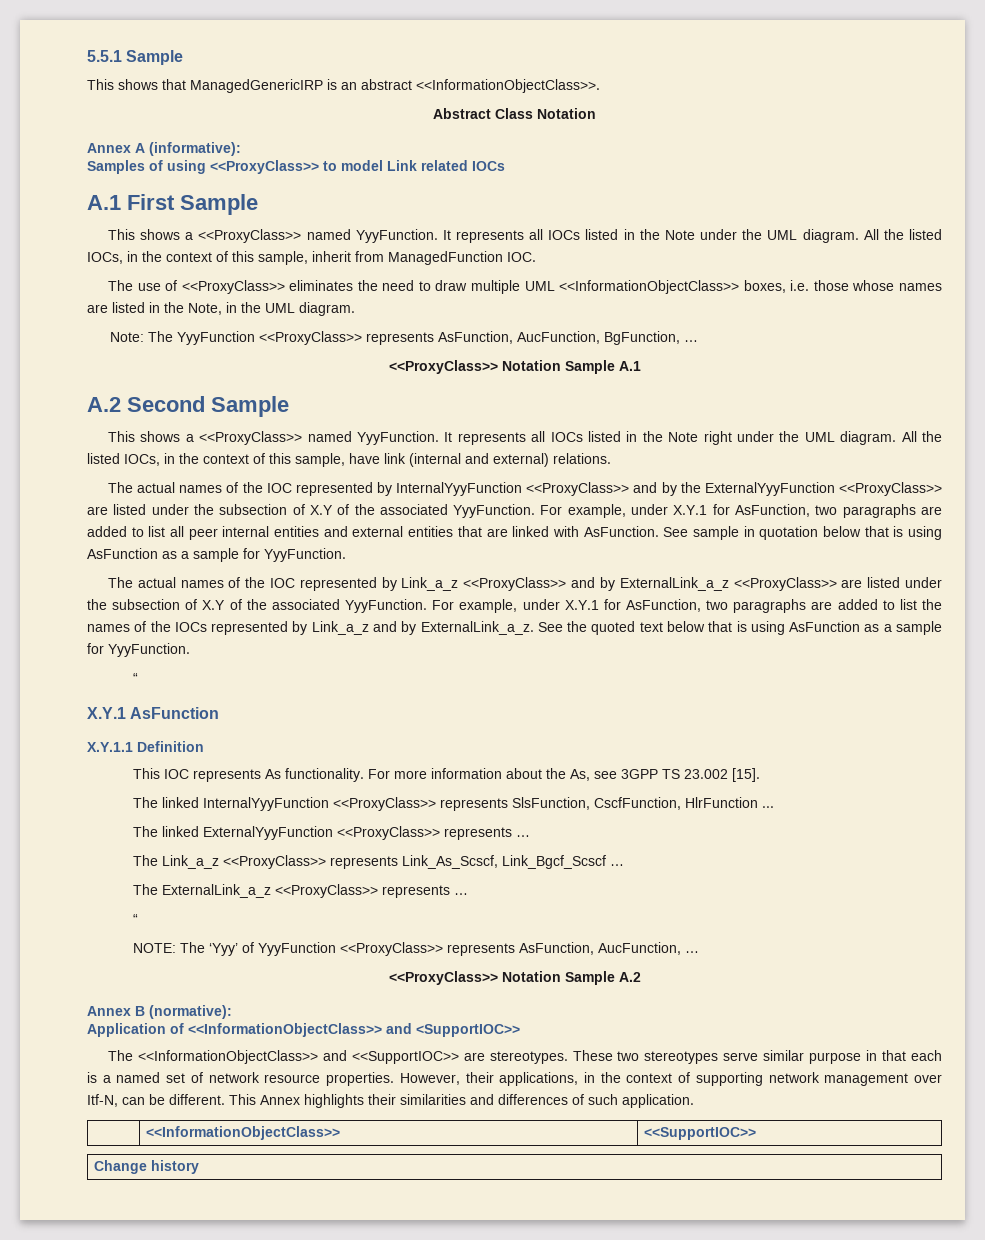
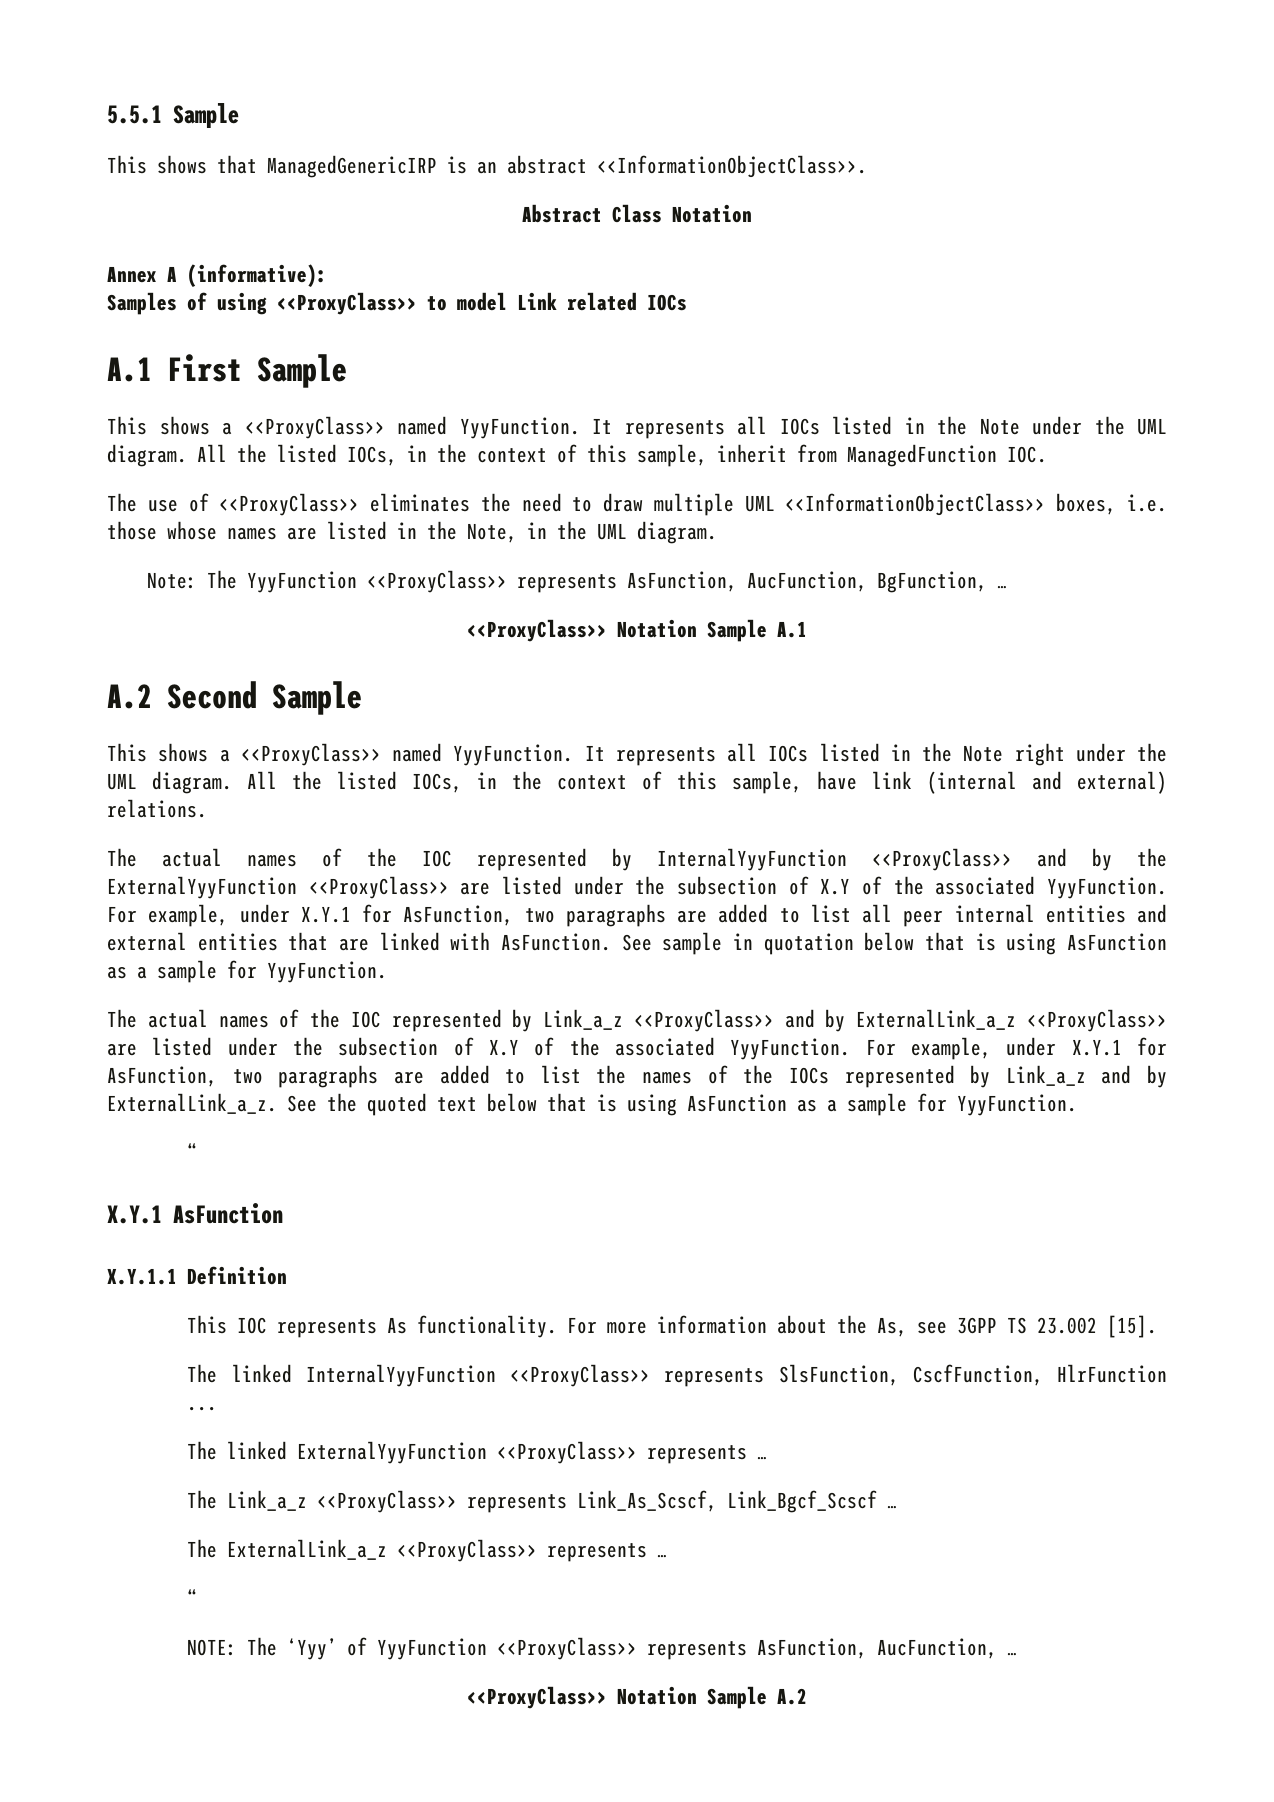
[87,1005,232,1019] [87,1023,520,1037] [107,1050,942,1064] [87,1072,942,1086] [87,1094,694,1108] [146,1126,341,1140] [644,1127,757,1140] [94,1160,200,1174] // Annex B (normative): // Application of <<InformationObjectClass>> and <SupportIOC>> // The <<InformationObjectClass>> and <<SupportIOC>> are stereotypes. These two stereotypes serve similar purpose in that each is a named set of network resource properties. However, their applications, in the context of supporting network management over Itf-N, can be different. This Annex highlights their similarities and differences of such application. // | <<InformationObjectClass>> | <<SupportIOC>> // Change history -> (807, 1696) none

